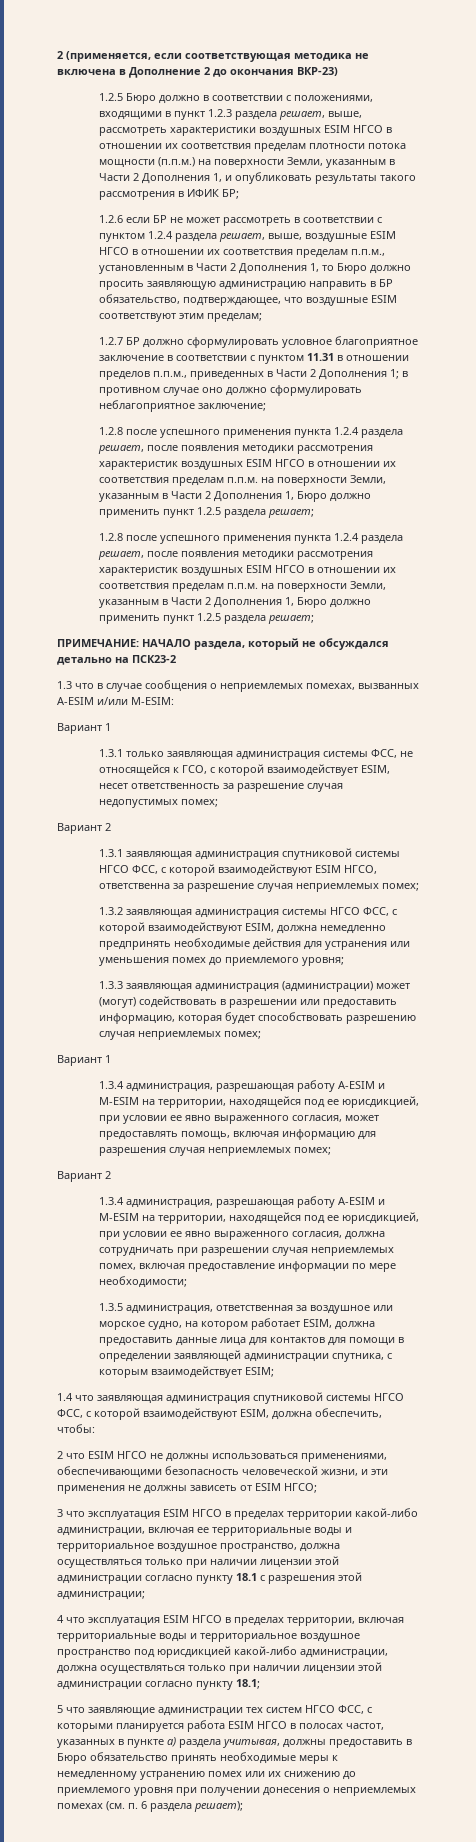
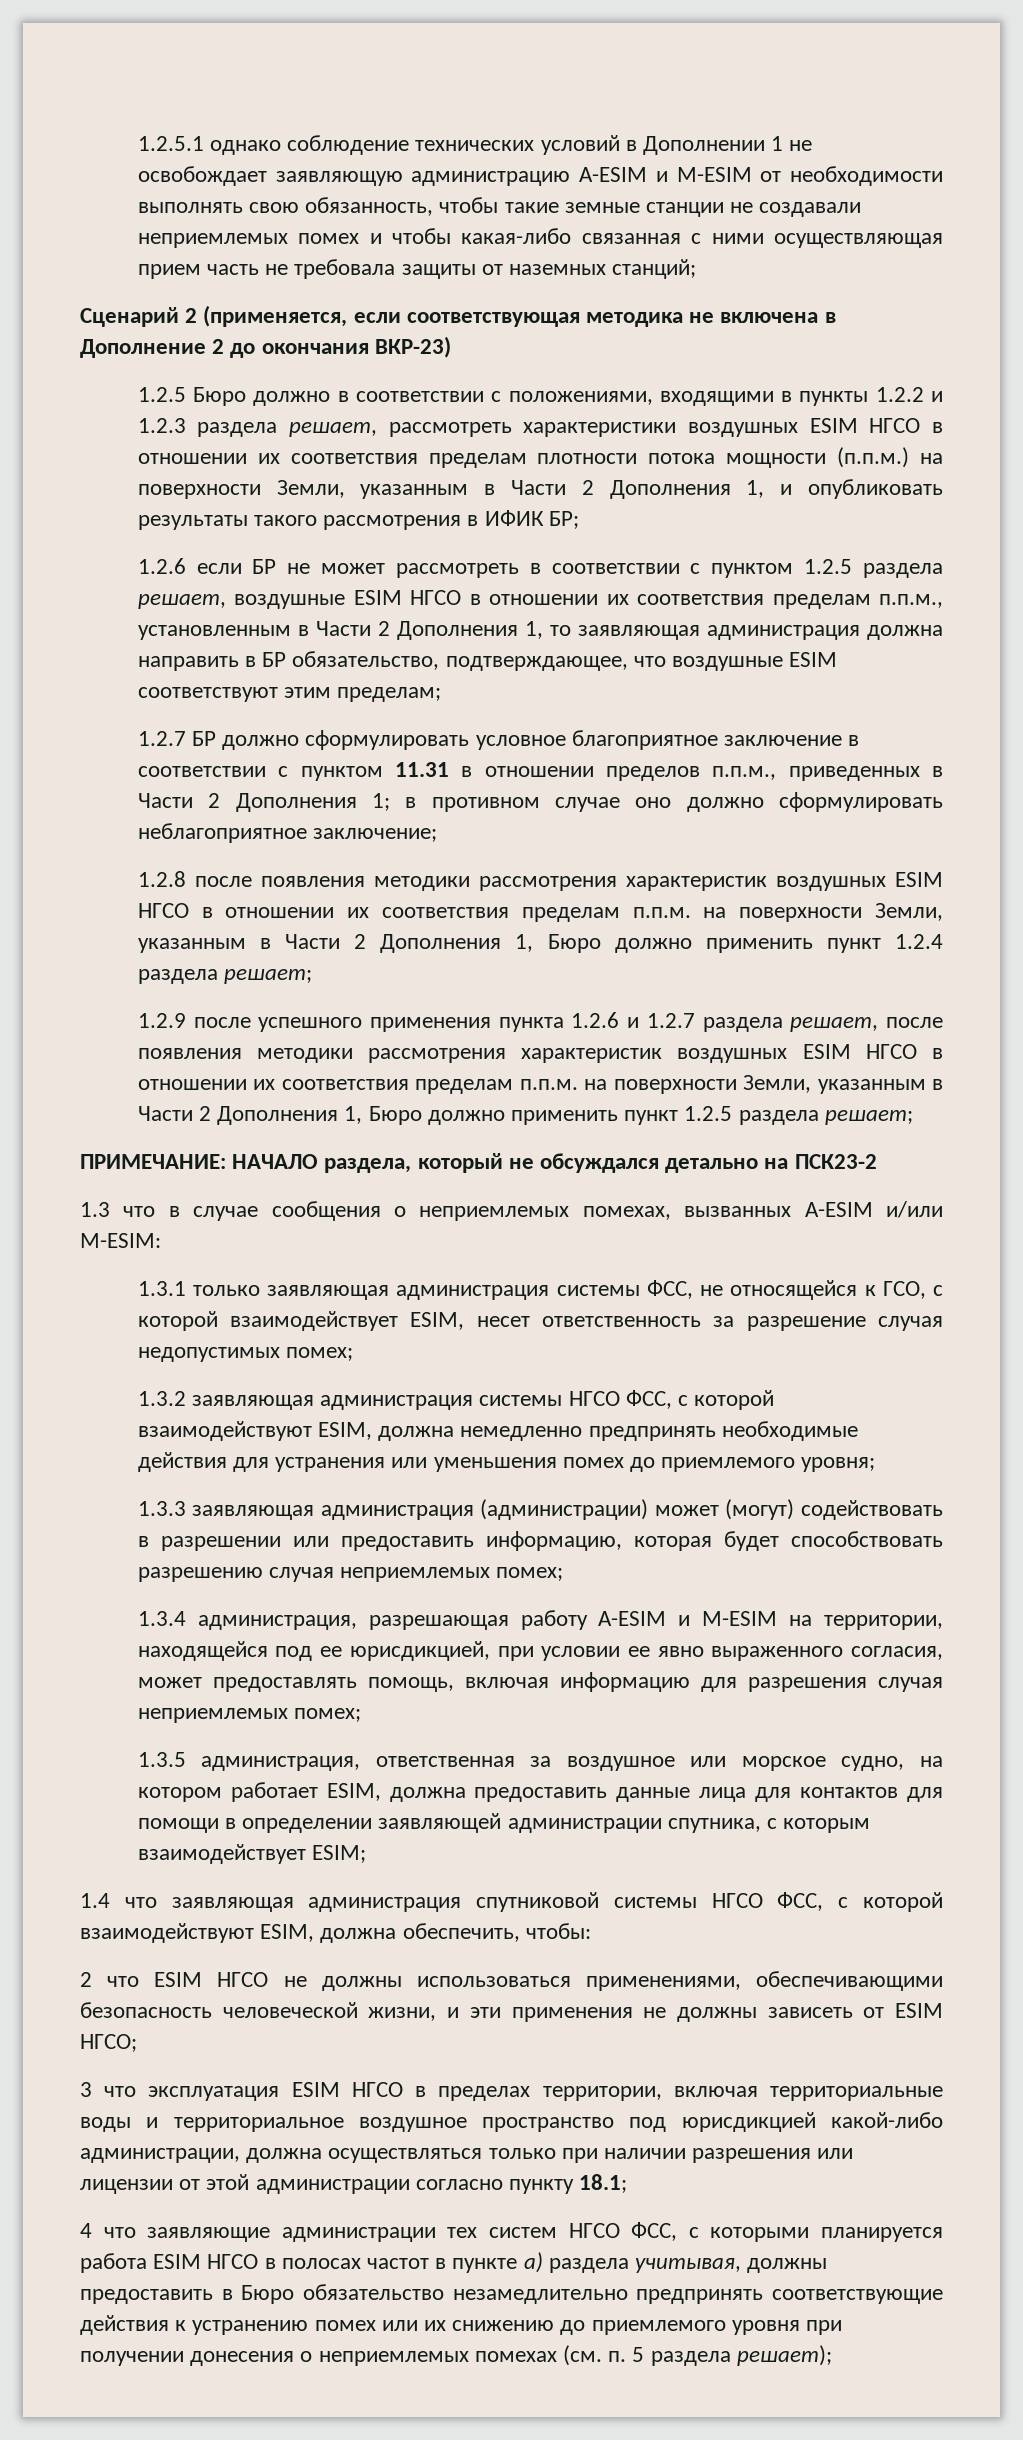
(57, 55) none -> [137,135,813,155] [137,166,943,186] [137,197,862,217] [137,228,943,248] [137,259,697,279] [80,307,179,327] 1.2.5.1 однако соблюдение технических условий в Дополнении 1 не освобождает заявляющую администрацию A-ESIM и M-ESIM от необходимости выполнять свою обязанность, чтобы такие земные станции не создавали неприемлемых помех и чтобы какая-либо связанная с ними осуществляющая прием часть не требовала защиты от наземных станций; // Сценарий
[173,111,205,120] пункт -> [799,387,943,406] пункты 1.2.2 и
[327,111,362,118] выше, -> (378, 429) none
[147,231,302,242] 1.2.4 раздела решает, выше, -> [804,559,943,578] [137,594,226,609] 1.2.5 раздела решает,
[336,263,411,274] [98,281,306,290] Бюро должно просить заявляющую администрацию -> [577,625,944,640] заявляющая администрация должна
[159,427,403,438] [97,445,178,454] успешного применения пункта 1.2.4 раздела решает, после -> (252, 881) none
[196,507,314,518] [98,533,359,544] 1.2.5 раздела решает; // 1.2.8 после успешного применения пункта 1.2.4 -> [894,934,943,949] [137,969,313,984] [137,1012,695,1032] 1.2.4 раздела решает; // 1.2.9 после успешного применения пункта 1.2.6 и 1.2.7
[57,723,111,734] // Вариант 1 -> (161, 1240) none
[57,823,111,834] [98,848,400,860] [98,864,377,876] [98,883,419,892] // Вариант 2 // 1.3.1 заявляющая администрация спутниковой системы НГСО ФСС, с которой взаимодействуют ESIM НГСО, ответственна за разрешение случая неприемлемых помех; -> (354, 1354) none
[57,1055,111,1066] // Вариант 1 -> (564, 1574) none
[57,1171,111,1182] [98,1196,385,1208] [98,1212,419,1224] [98,1231,385,1240] [98,1247,394,1256] [98,1261,396,1272] [98,1276,187,1288] // Вариант 2 // 1.3.4 администрация, разрешающая работу A-ESIM и M-ESIM на территории, находящейся под ее юрисдикцией, при условии ее явно выраженного согласия, должна сотрудничать при разрешении случая неприемлемых помех, включая предоставление информации по мере необходимости; -> (362, 1715) none
[287,1508,418,1520] [57,1527,352,1536] [57,1543,340,1552] [57,1556,339,1568] [57,1572,362,1584] [57,1591,145,1600] [57,1615,284,1626] территории какой-либо администрации, включая ее территориальные воды и территориальное воздушное пространство, должна осуществляться только при наличии лицензии этой администрации согласно пункту 18.1 с разрешения этой администрации; // 4 что эксплуатация ESIM НГСО в пределах -> (531, 2093) none
[303,1665,355,1674] лицензии -> [692,2148,854,2163] [80,2179,201,2194] разрешения или лицензии от
[57,1705,63,1713] 5 -> [80,2223,92,2238] 4
[346,1723,384,1730] [57,1739,115,1748] частот, указанных -> [367,2258,430,2269] частот
[171,1752,338,1764] [57,1771,137,1780] принять необходимые меры к немедленному -> [452,2289,943,2304] [80,2315,187,2335] незамедлительно предпринять соответствующие действия к
[141,1801,147,1809] 6 -> [632,2347,645,2362] 5

